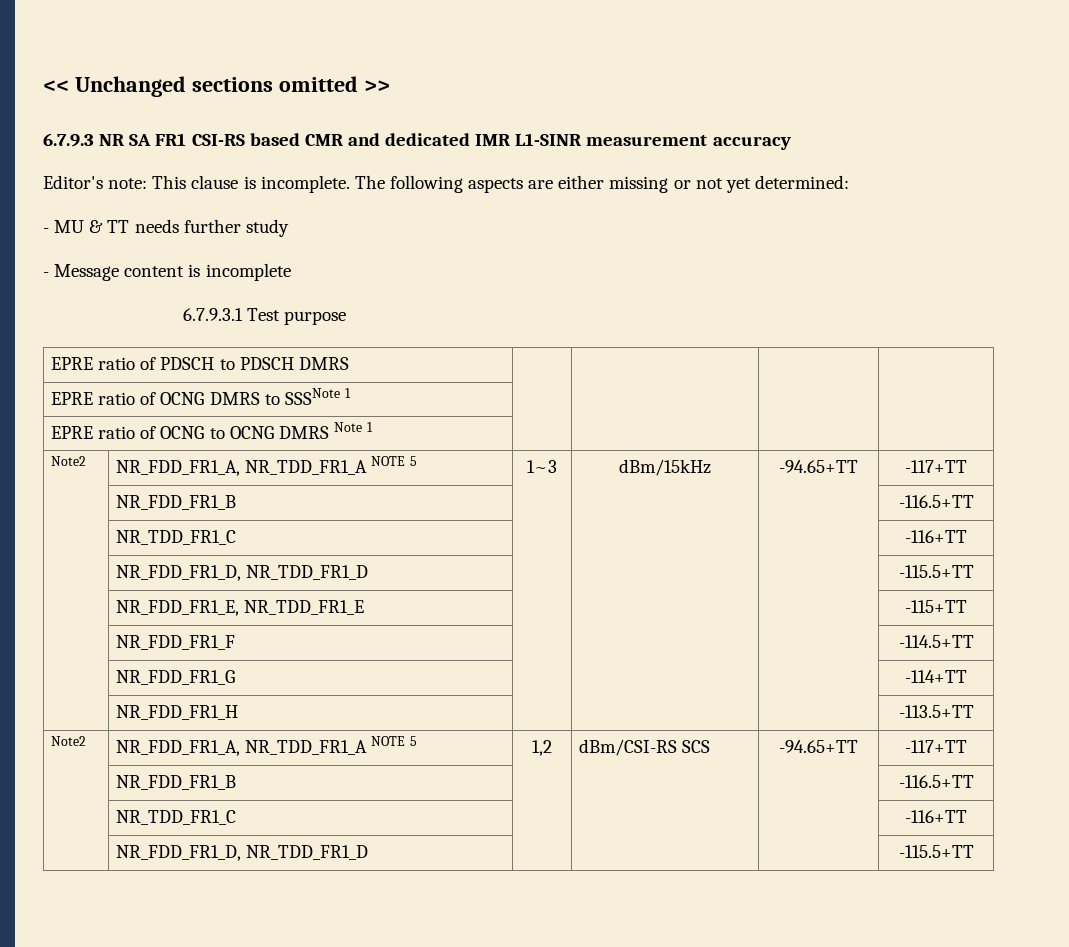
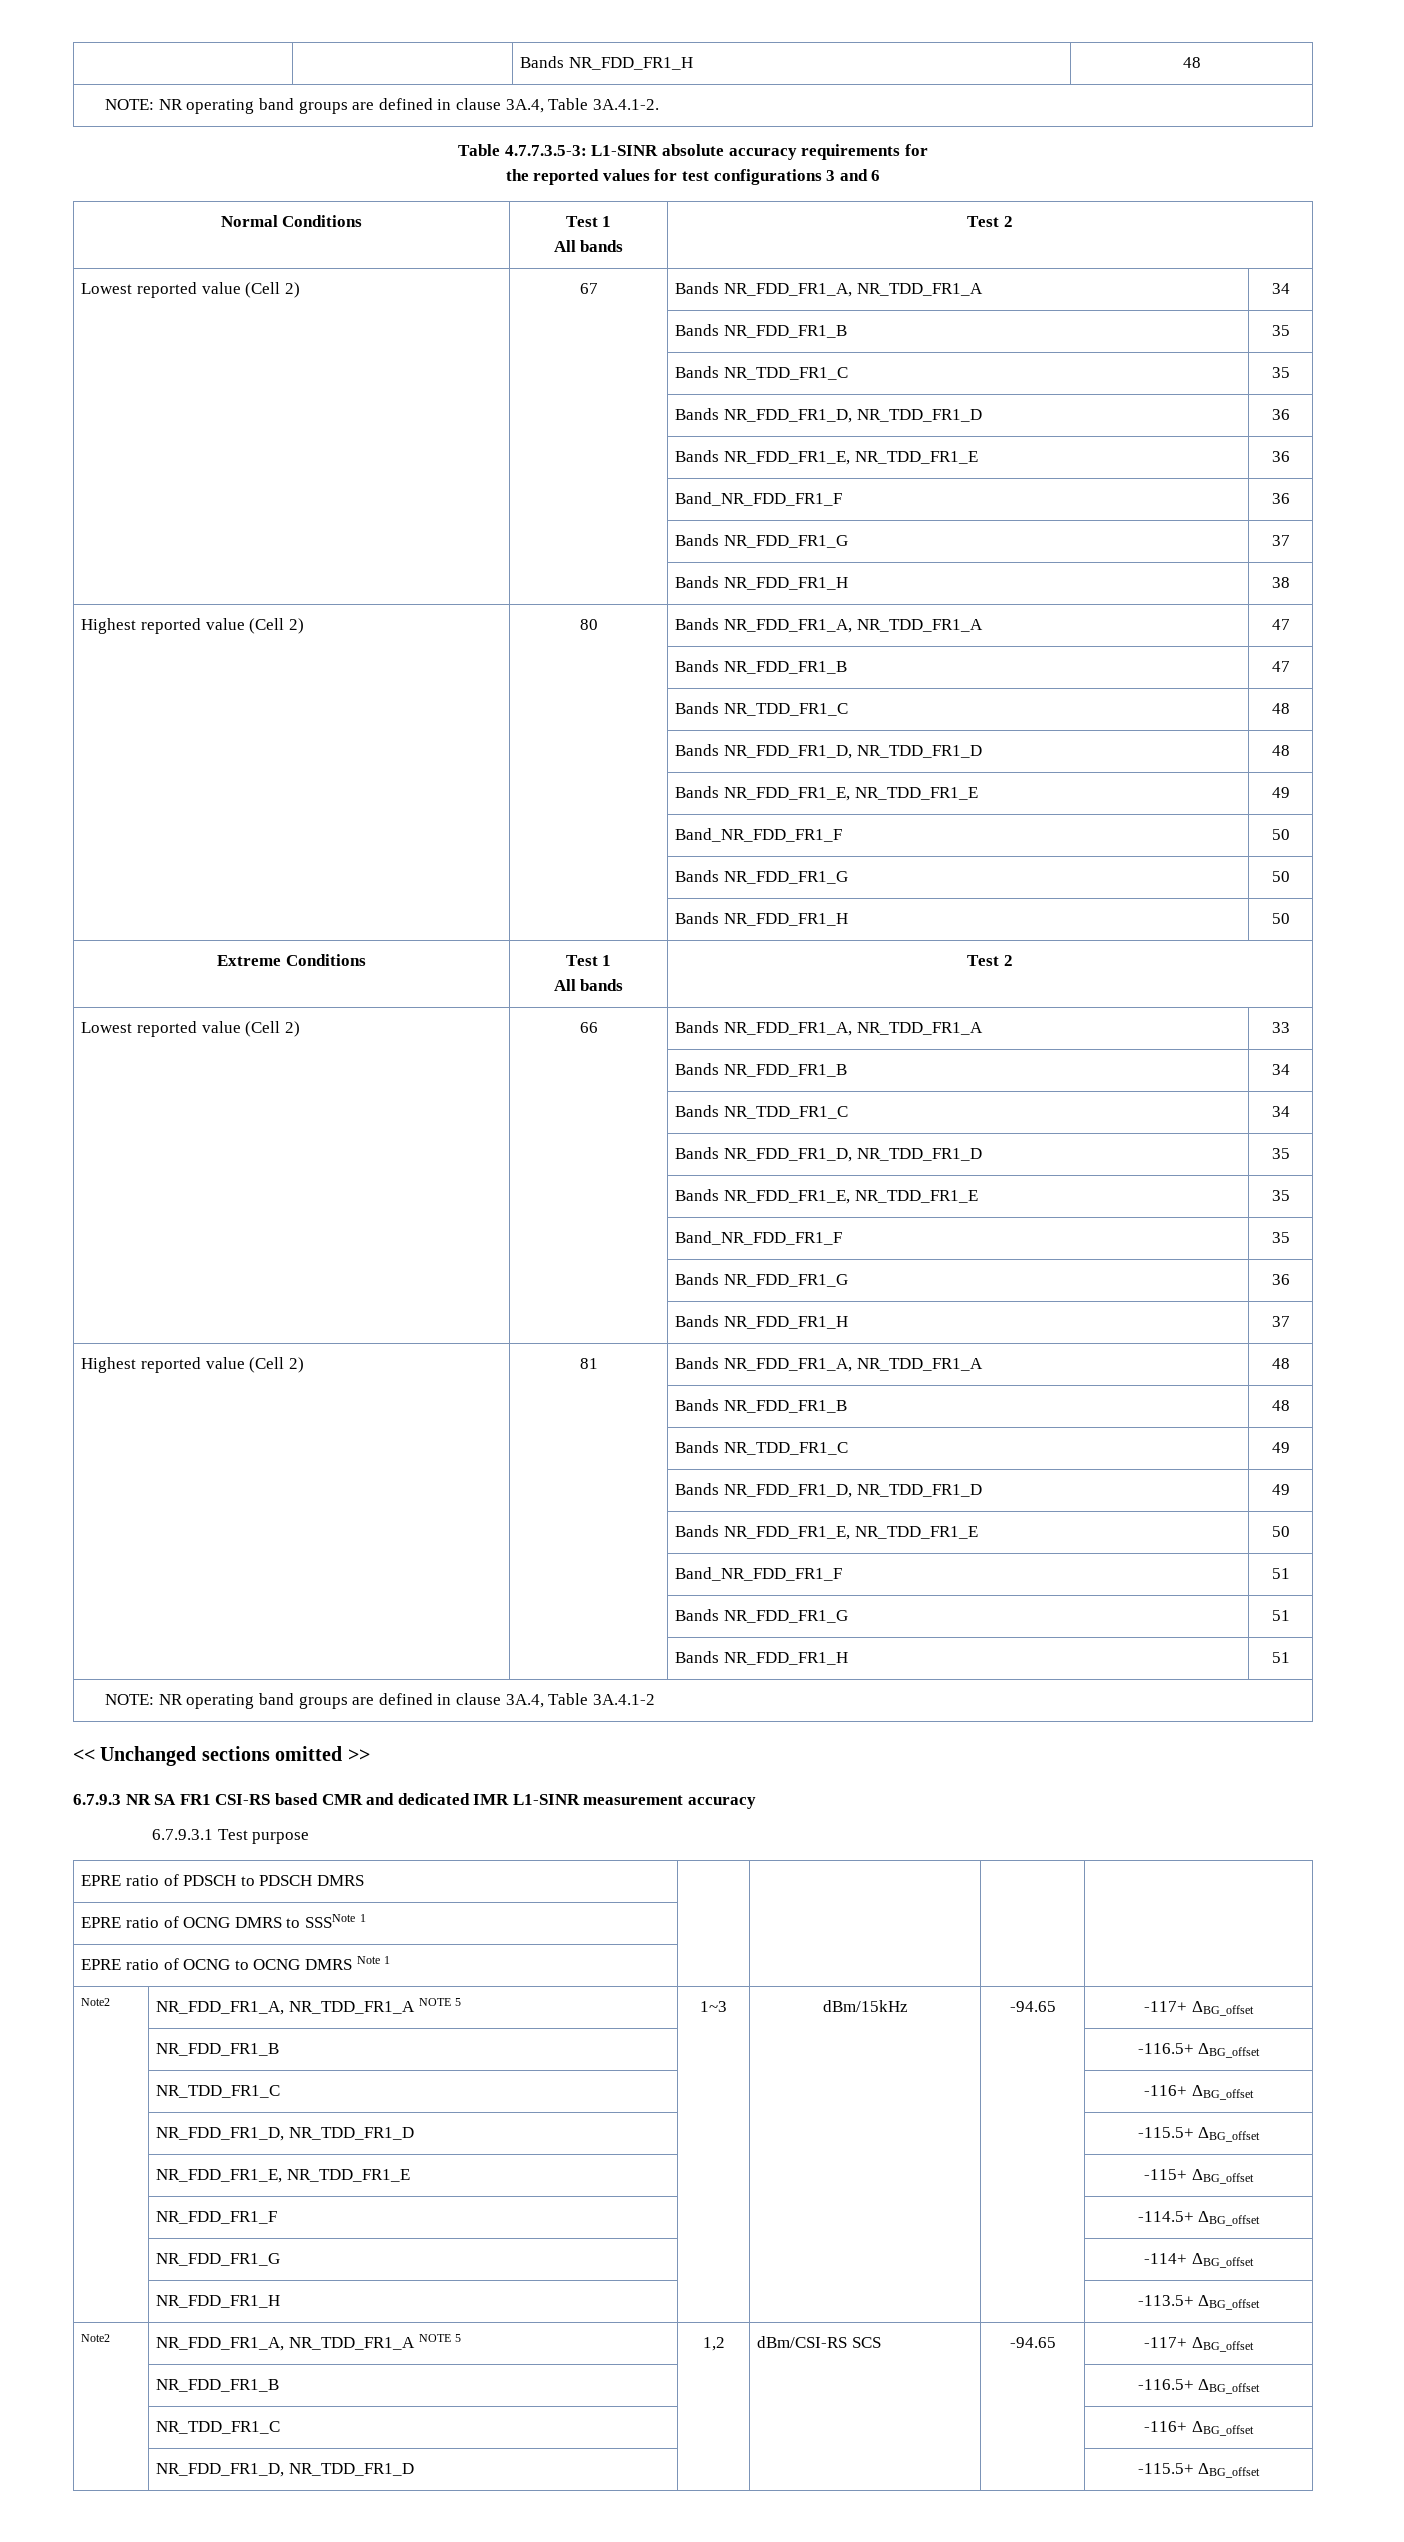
(43, 86) none -> [520,56,694,70] [1182,57,1201,68] [105,98,659,114] [458,144,928,160] [505,169,881,185] [220,215,363,227] [565,216,612,227] [553,240,624,252] [967,216,1013,227] [81,282,300,298] [579,283,598,294] [675,282,983,297] [1271,283,1290,294] [675,324,848,338] [1271,325,1290,336] [675,366,849,380] [1271,367,1290,378] [675,408,982,423] [1271,409,1290,420] [675,450,978,465] [1271,451,1290,462] [675,492,843,506] [1271,493,1290,504] [675,534,849,548] [1271,535,1290,546] [675,576,849,590] [1271,577,1290,588] [81,618,304,634] [579,619,598,630] [675,618,983,633] [1271,619,1290,630] [675,660,848,674] [1271,661,1290,672] [675,702,849,716] [1271,703,1290,714] [675,744,982,759] [1271,745,1290,756] [675,786,978,801] [1271,787,1290,798] [675,828,843,842] [1271,829,1290,840] [675,870,849,884] [1271,871,1290,882] [675,912,849,926] [1271,913,1290,924] [217,954,366,966] [565,955,612,966] [553,979,624,991] [967,955,1013,966] [81,1021,300,1037] [579,1022,598,1033] [675,1021,983,1036] [1271,1022,1290,1033] [675,1063,848,1077] [1271,1064,1290,1075] [675,1105,849,1119] [1271,1106,1290,1117] [675,1147,982,1162] [1271,1148,1290,1159] [675,1189,978,1204] [1271,1190,1290,1201] [675,1231,843,1245] [1271,1232,1290,1243] [675,1273,849,1287] [1271,1274,1290,1285] [675,1315,849,1329] [1271,1316,1290,1327] [81,1357,304,1373] [579,1358,598,1369] [675,1357,983,1372] [1271,1358,1290,1369] [675,1399,848,1413] [1271,1400,1290,1411] [675,1441,849,1455] [1271,1442,1290,1453] [675,1483,982,1498] [1271,1484,1290,1495] [675,1525,978,1540] [1271,1526,1290,1537] [675,1567,843,1581] [1271,1568,1290,1579] [675,1609,849,1623] [1271,1610,1290,1621] [675,1651,849,1665] [1271,1652,1290,1663] [105,1693,655,1709] | | Bands NR_FDD_FR1_H | 48 // NOTE: NR operating band groups are defined in clause 3A.4, Table 3A.4.1-2. // Table 4.7.7.3.5-3: L1-SINR absolute accuracy requirements for // the reported values for test configurations 3 and 6 // Normal Conditions | Test 1 // All bands | Test 2 // Lowest reported value (Cell 2) | 67 | Bands NR_FDD_FR1_A, NR_TDD_FR1_A | 34 // | | Bands NR_FDD_FR1_B | 35 // | | Bands NR_TDD_FR1_C | 35 // | | Bands NR_FDD_FR1_D, NR_TDD_FR1_D | 36 // | | Bands NR_FDD_FR1_E, NR_TDD_FR1_E | 36 // | | Band_NR_FDD_FR1_F | 36 // | | Bands NR_FDD_FR1_G | 37 // | | Bands NR_FDD_FR1_H | 38 // Highest reported value (Cell 2) | 80 | Bands NR_FDD_FR1_A, NR_TDD_FR1_A | 47 // | | Bands NR_FDD_FR1_B | 47 // | | Bands NR_TDD_FR1_C | 48 // | | Bands NR_FDD_FR1_D, NR_TDD_FR1_D | 48 // | | Bands NR_FDD_FR1_E, NR_TDD_FR1_E | 49 // | | Band_NR_FDD_FR1_F | 50 // | | Bands NR_FDD_FR1_G | 50 // | | Bands NR_FDD_FR1_H | 50 // Extreme Conditions | Test 1 // All bands | Test 2 // Lowest reported value (Cell 2) | 66 | Bands NR_FDD_FR1_A, NR_TDD_FR1_A | 33 // | | Bands NR_FDD_FR1_B | 34 // | | Bands NR_TDD_FR1_C | 34 // | | Bands NR_FDD_FR1_D, NR_TDD_FR1_D | 35 // | | Bands NR_FDD_FR1_E, NR_TDD_FR1_E | 35 // | | Band_NR_FDD_FR1_F | 35 // | | Bands NR_FDD_FR1_G | 36 // | | Bands NR_FDD_FR1_H | 37 // Highest reported value (Cell 2) | 81 | Bands NR_FDD_FR1_A, NR_TDD_FR1_A | 48 // | | Bands NR_FDD_FR1_B | 48 // | | Bands NR_TDD_FR1_C | 49 // | | Bands NR_FDD_FR1_D, NR_TDD_FR1_D | 49 // | | Bands NR_FDD_FR1_E, NR_TDD_FR1_E | 50 // | | Band_NR_FDD_FR1_F | 51 // | | Bands NR_FDD_FR1_G | 51 // | | Bands NR_FDD_FR1_H | 51 // NOTE: NR operating band groups are defined in clause 3A.4, Table 3A.4.1-2 //
[43,175,849,193] [43,219,289,237] [43,263,291,281] // Editor's note: This clause is incomplete. The following aspects are either missing or not yet determined: // - MU & TT needs further study // - Message content is incomplete -> (757, 1803) none
[779,460,858,473] [905,460,967,473] [116,495,237,510] [898,495,974,508] [116,530,237,545] [905,530,967,543] [116,565,369,581] [898,565,974,578] -94.65+TT | -117+TT // | NR_FDD_FR1_B | | | | -116.5+TT // | NR_TDD_FR1_C | | | | -116+TT // | NR_FDD_FR1_D, NR_TDD_FR1_D | | | | -115.5+TT -> [1009,2001,1056,2012] [1144,2001,1254,2016] [156,2043,280,2056] [1137,2043,1261,2058] [156,2085,281,2098] [1144,2085,1254,2100] [156,2127,415,2141] [1137,2127,1261,2142] -94.65 | -117+ ΔBG_offset // | NR_FDD_FR1_B | | | | -116.5+ ΔBG_offset // | NR_TDD_FR1_C | | | | -116+ ΔBG_offset // | NR_FDD_FR1_D, NR_TDD_FR1_D | | | | -115.5+ ΔBG_offset
[905,600,967,613] -115+TT -> [1144,2169,1254,2184] -115+ ΔBG_offset
[898,635,974,648] -114.5+TT -> [1137,2211,1261,2226] -114.5+ ΔBG_offset
[905,670,967,683] -114+TT -> [1144,2253,1254,2268] -114+ ΔBG_offset
[898,705,974,718] -113.5+TT -> [1137,2295,1261,2310] -113.5+ ΔBG_offset
[779,740,858,753] [905,740,967,753] [116,775,237,790] [898,775,974,788] [116,810,237,825] [905,810,967,823] [116,845,369,861] [898,845,974,858] -94.65+TT | -117+TT // | NR_FDD_FR1_B | | | | -116.5+TT // | NR_TDD_FR1_C | | | | -116+TT // | NR_FDD_FR1_D, NR_TDD_FR1_D | | | | -115.5+TT -> [1009,2337,1056,2348] [1144,2337,1254,2352] [156,2379,280,2392] [1137,2379,1261,2394] [156,2421,281,2434] [1144,2421,1254,2436] [156,2463,415,2477] [1137,2463,1261,2478] -94.65 | -117+ ΔBG_offset // | NR_FDD_FR1_B | | | | -116.5+ ΔBG_offset // | NR_TDD_FR1_C | | | | -116+ ΔBG_offset // | NR_FDD_FR1_D, NR_TDD_FR1_D | | | | -115.5+ ΔBG_offset

